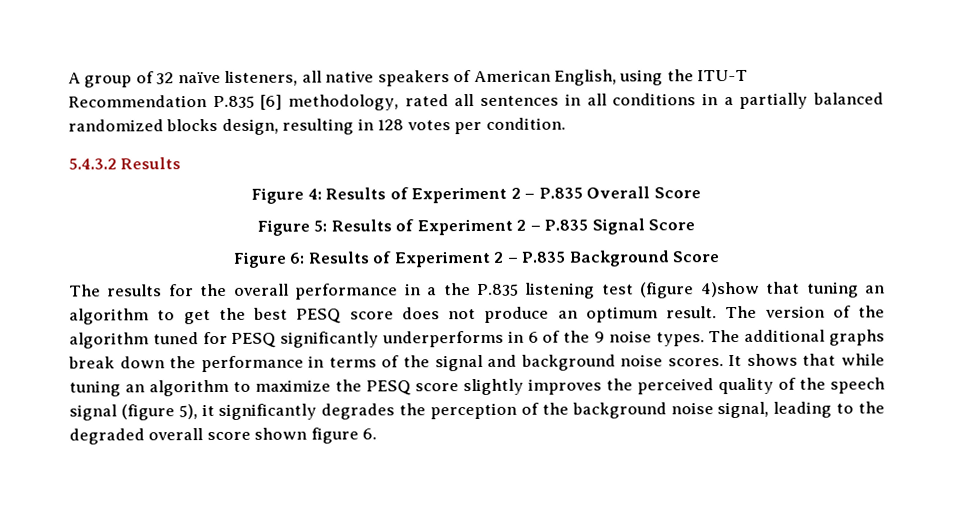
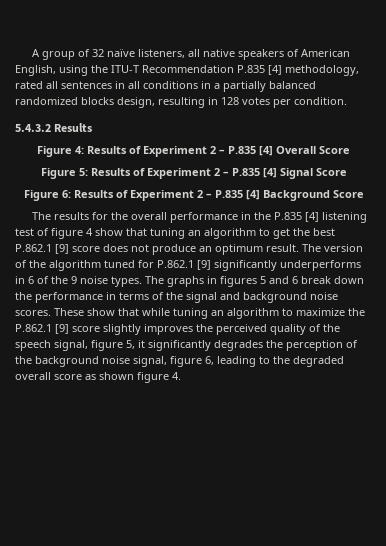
[260,94,283,110] [6] -> [268,65,282,75] [4]
(583, 193) none -> [259,146,273,156] [4]
(589, 225) none -> [262,168,277,178] [4]
(566, 257) none -> [245,190,260,200] [4]
[427,287,438,296] a -> (251, 216) none
(519, 290) none -> [304,212,319,222] [4]
[640,281,760,299] (figure 4)show -> [37,228,123,239] of figure 4 show
[296,308,342,324] PESQ -> [15,244,69,254] P.862.1 [9]
[231,332,277,348] PESQ -> [157,260,211,270] P.862.1 [9]
[744,329,885,346] additional graphs -> [167,276,298,287] graphs in figures 5 and 6
[728,353,798,367] It shows -> [54,308,115,316] These show
[366,380,411,396] PESQ -> [15,324,69,334] P.862.1 [9]
[69,404,198,421] signal (figure 5), -> [54,340,135,351] signal, figure 5,
(770, 410) none -> [170,356,214,367] figure 6,
(251, 436) none -> [85,374,96,380] as
[362,428,378,440] 6. -> [172,372,181,380] 4.

